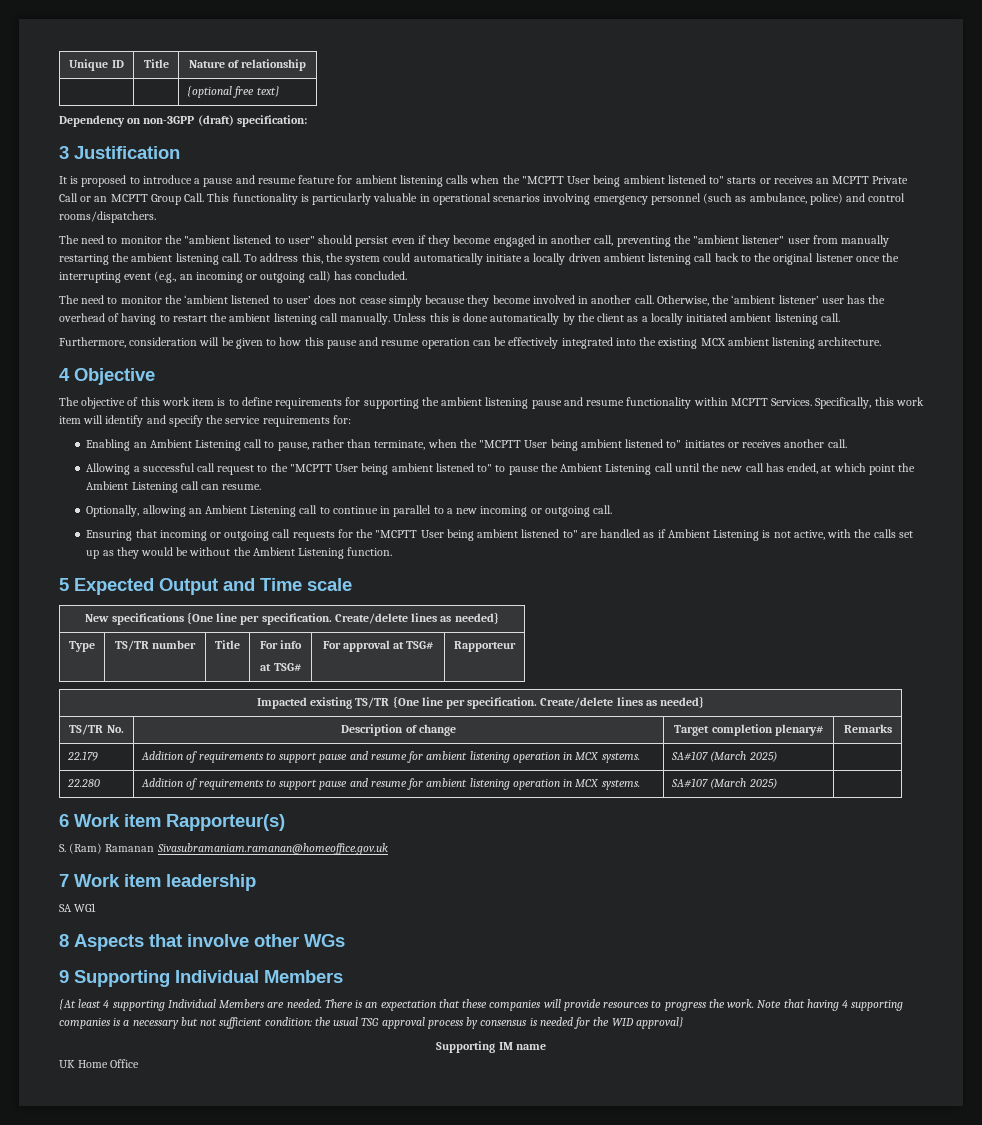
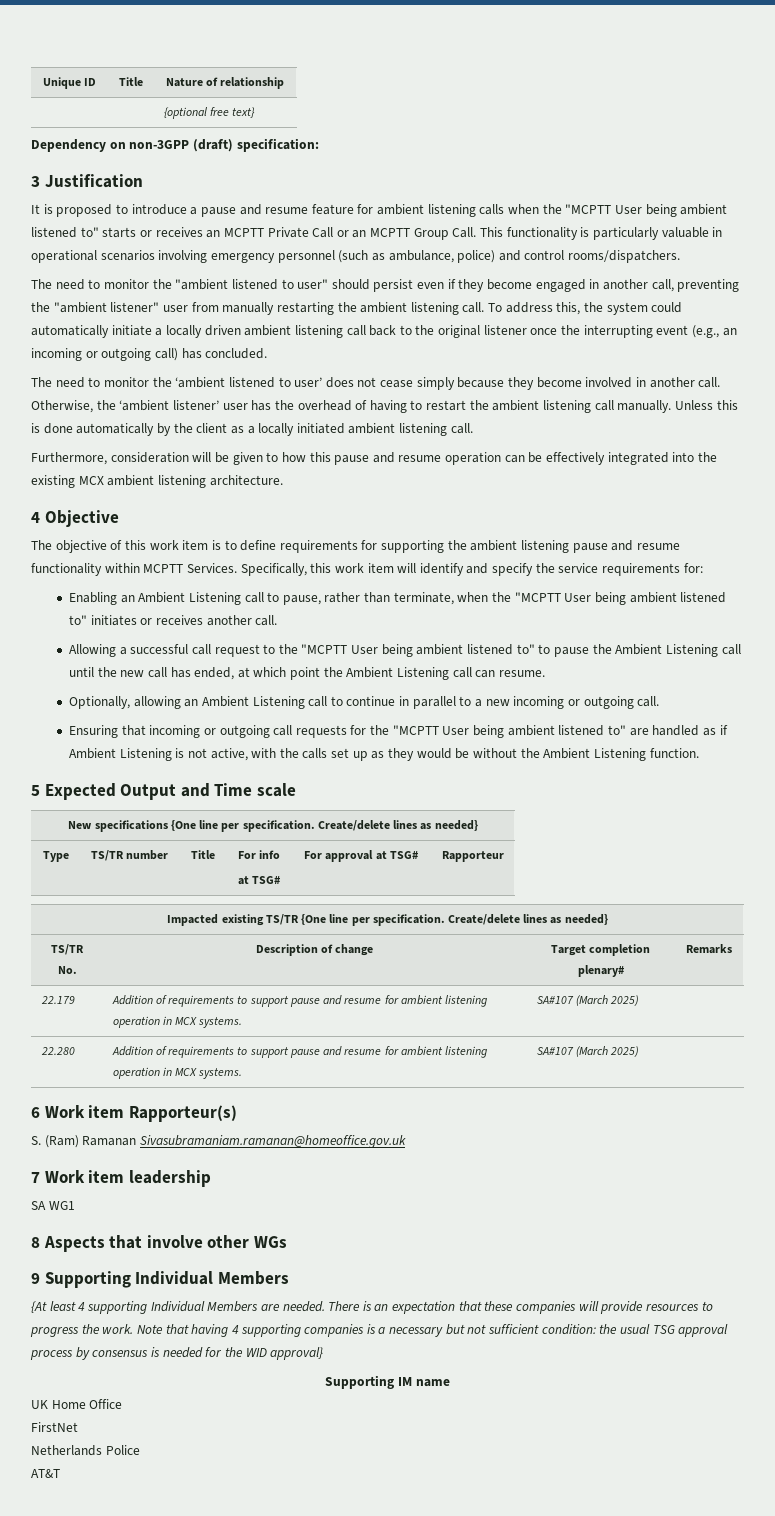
(140, 1063) none -> [31,1422,78,1432] [31,1445,140,1456] [31,1469,60,1478] // FirstNet // Netherlands Police // AT&T

